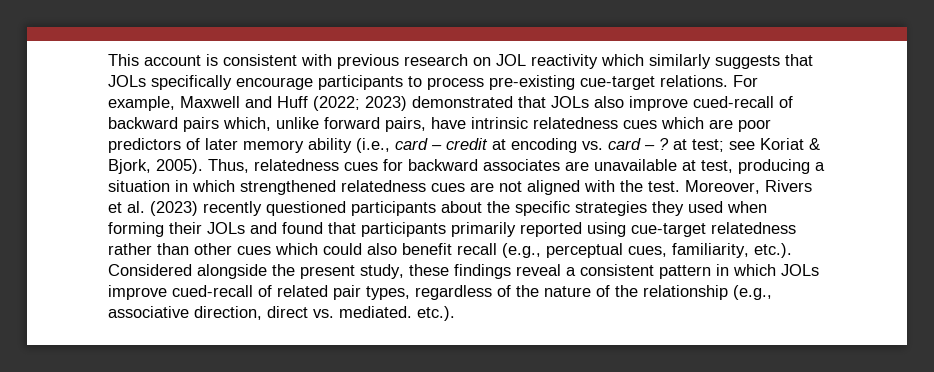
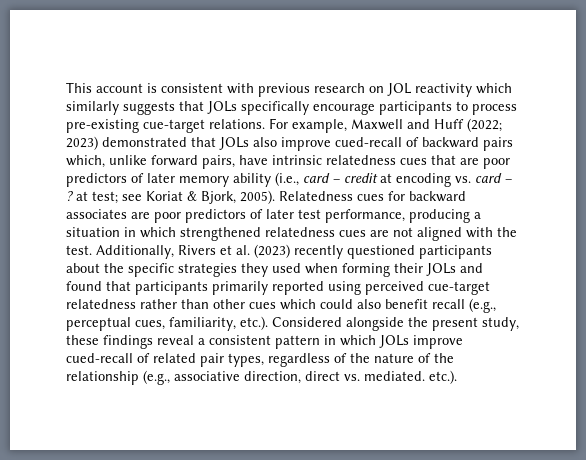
[661,117,704,129] which -> [431,155,456,165] that
[208,159,339,173] Thus, relatedness -> [279,191,353,201] Relatedness
[594,159,733,173] unavailable at test, -> [154,209,405,223] poor predictors of later test performance,
[685,180,760,194] Moreover, -> [96,245,174,259] Additionally,
(626, 229) none -> [365,281,424,295] perceived

